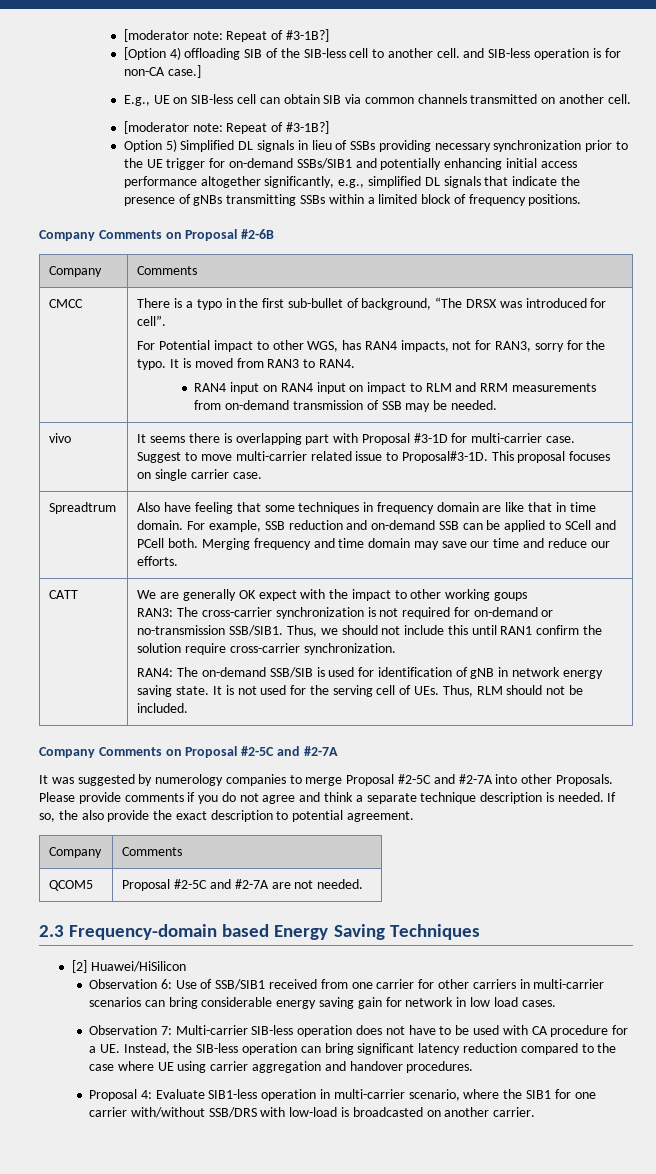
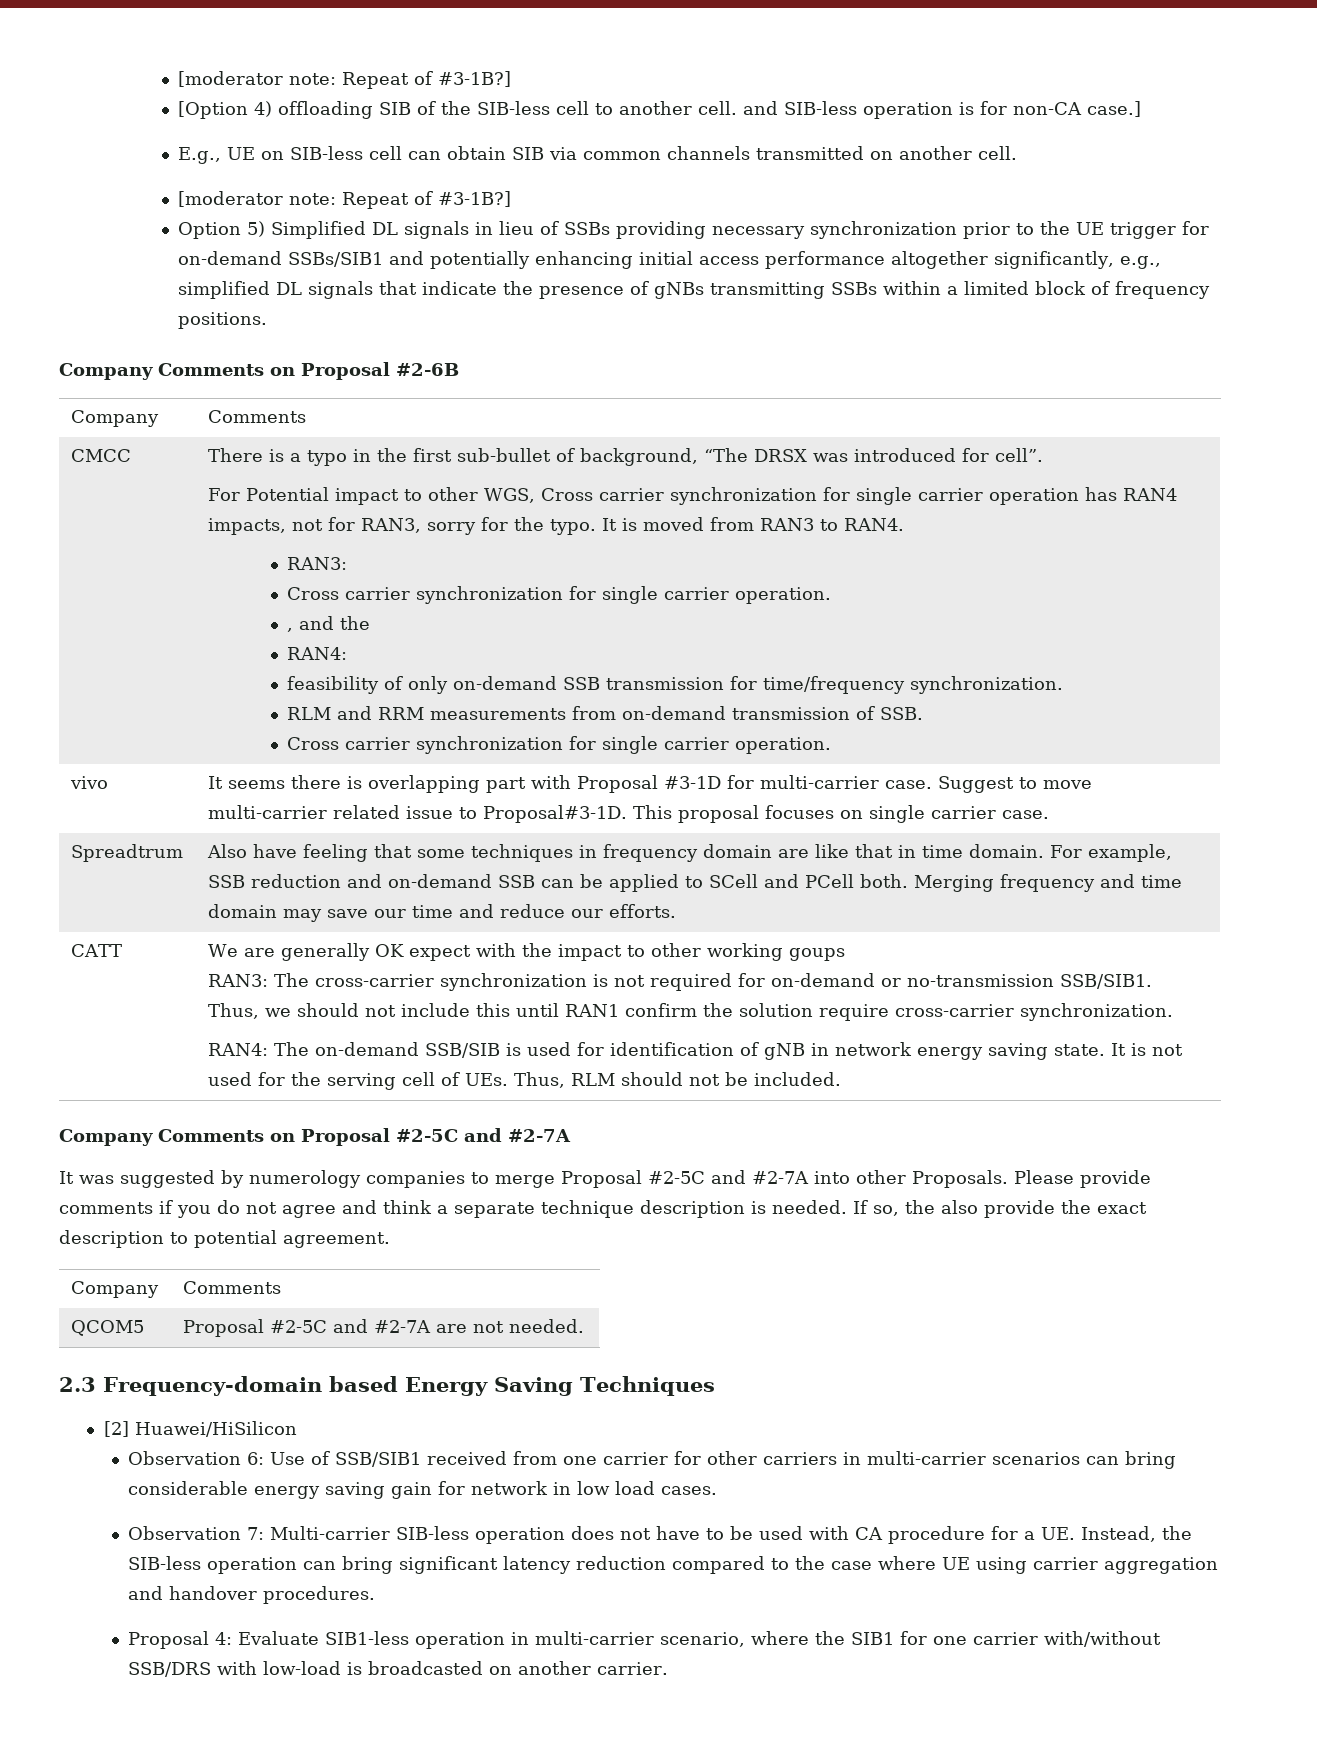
(339, 346) none -> [541,487,1080,505] Cross carrier synchronization for single carrier operation
[194,382,422,394] RAN4 input on RAN4 input on impact to -> [287,557,348,570] [287,586,832,604] [287,616,371,632] [287,647,348,660] [287,676,1064,694] RAN3: // Cross carrier synchronization for single carrier operation. // , and the // RAN4: // feasibility of only on-demand SSB transmission for time/frequency synchronization. //
[381,400,497,412] SSB may be needed. -> [880,707,924,720] [287,736,832,754] SSB. // Cross carrier synchronization for single carrier operation.

